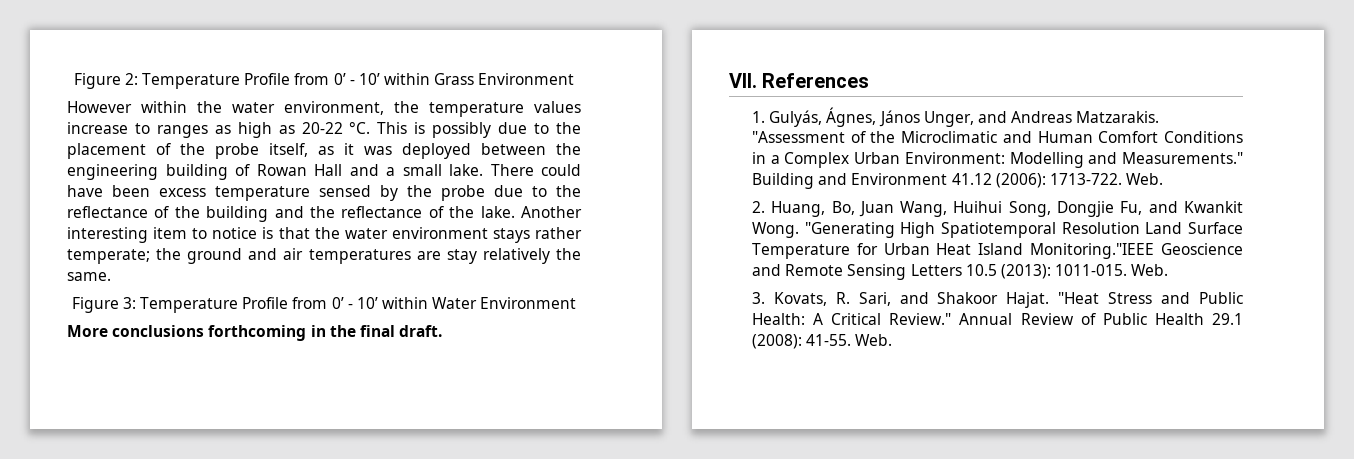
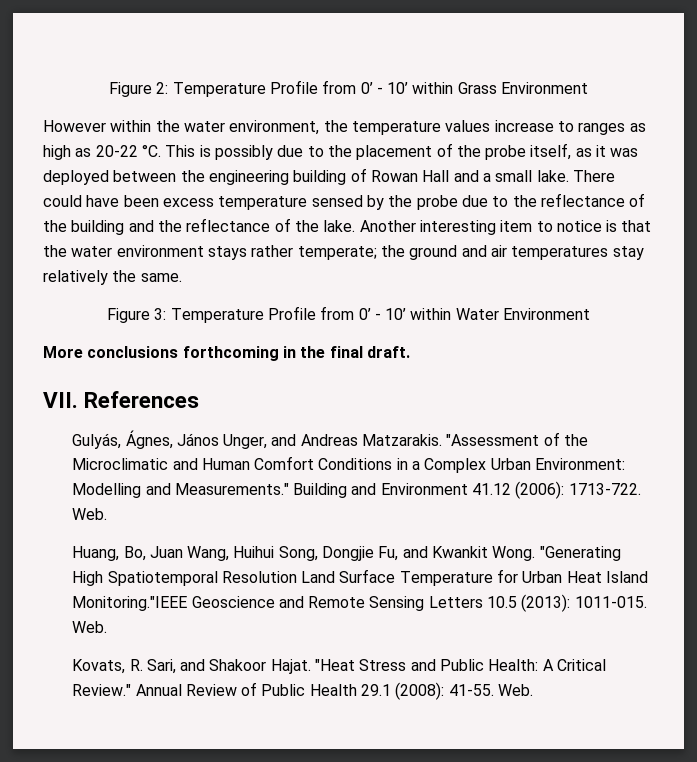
[416,251,441,260] are -> (609, 253) none
[751,111,765,123] 1. -> (200, 399) none
[751,201,765,213] 2. -> (108, 514) none
[751,292,765,304] 3. -> (108, 627) none

